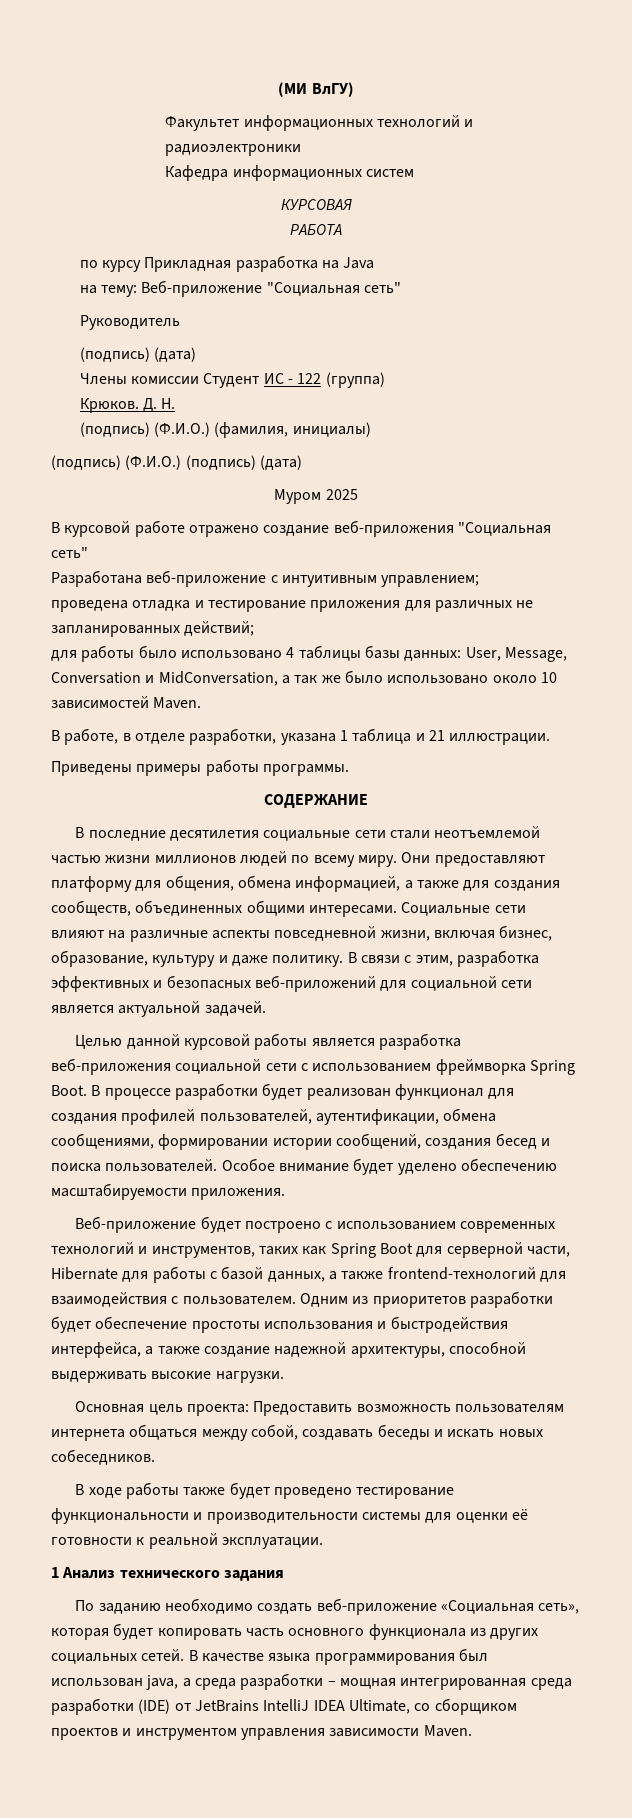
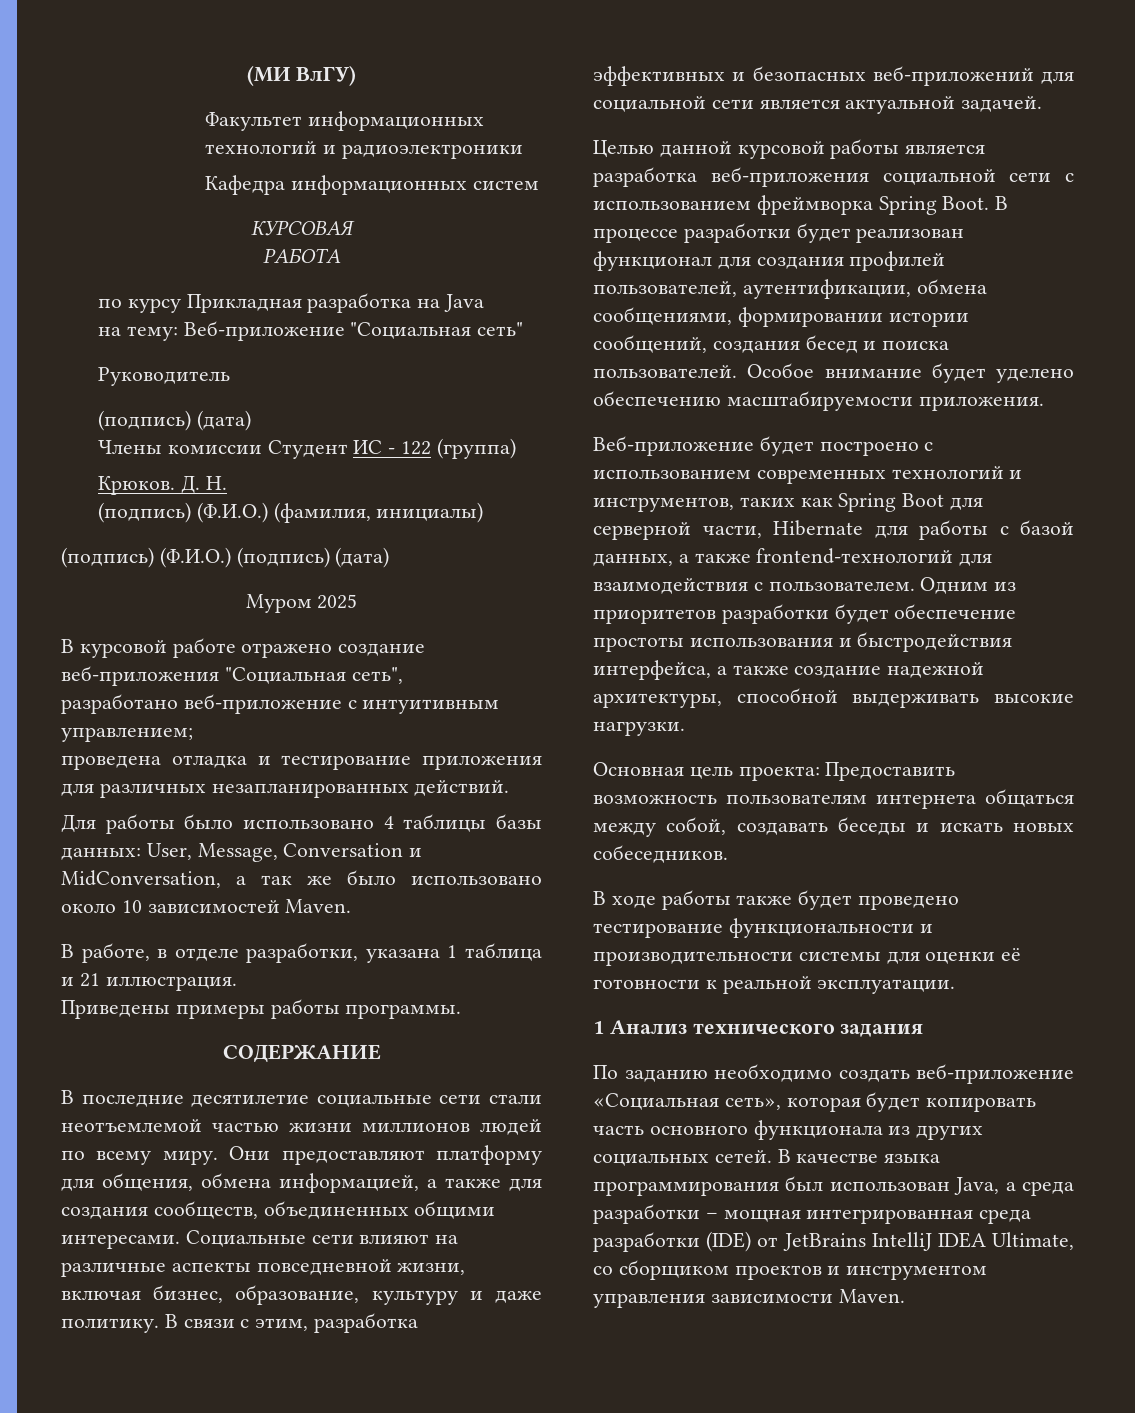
[51,547,88,558] [51,570,142,587] сеть" // Разработана -> [351,667,403,684] [61,694,178,714] сеть", // разработано
[516,600,534,608] [51,621,255,637] [51,650,77,661] не запланированных действий; // для -> [211,780,510,798] [61,814,96,833] незапланированных действий. // Для
[449,733,551,745] иллюстрации. -> [105,976,237,991] иллюстрация.
[170,830,260,841] десятилетия -> [191,1094,310,1107] десятилетие
[146,1675,179,1690] java, -> [954,1177,1000,1195] Java,

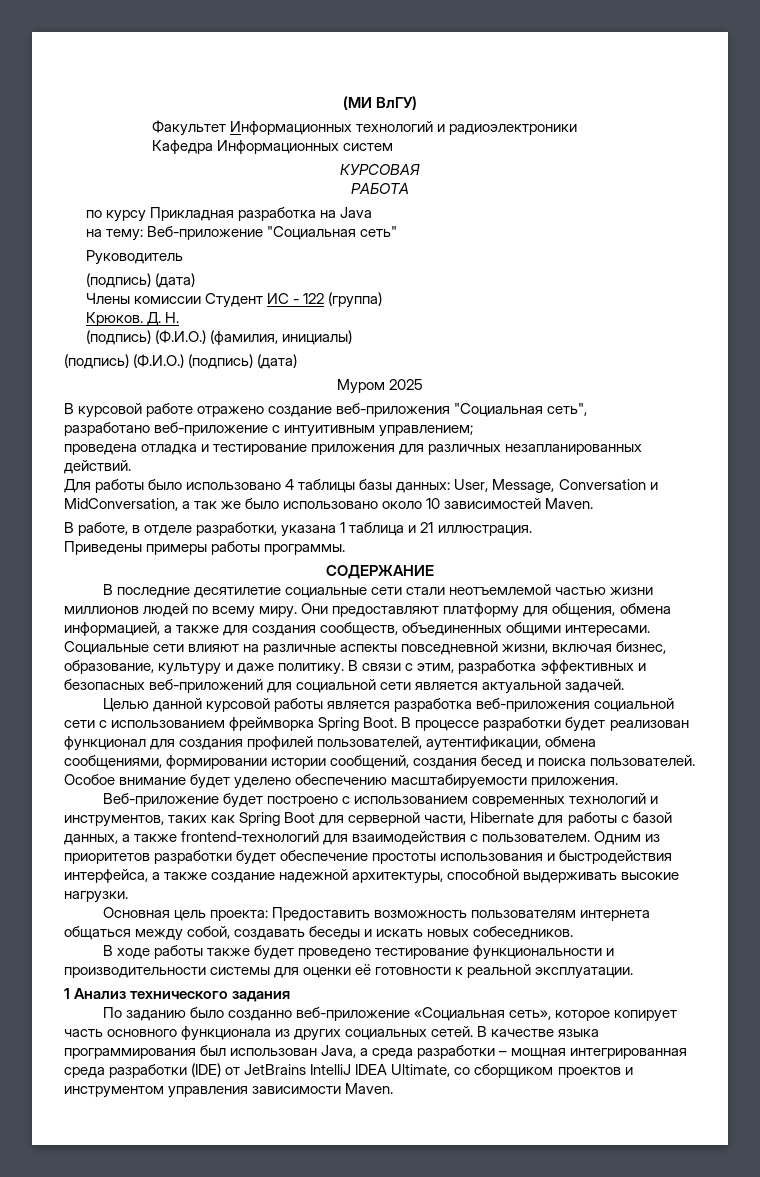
[308,111,485,131] информационных -> [229,121,352,135] Информационных
[291,175,468,195] информационных -> [216,140,339,154] Информационных
[714,1064,910,1082] необходимо создать -> [189,1007,292,1021] было созданно
[786,1092,1037,1112] которая будет копировать -> [554,1010,677,1022] которое копирует

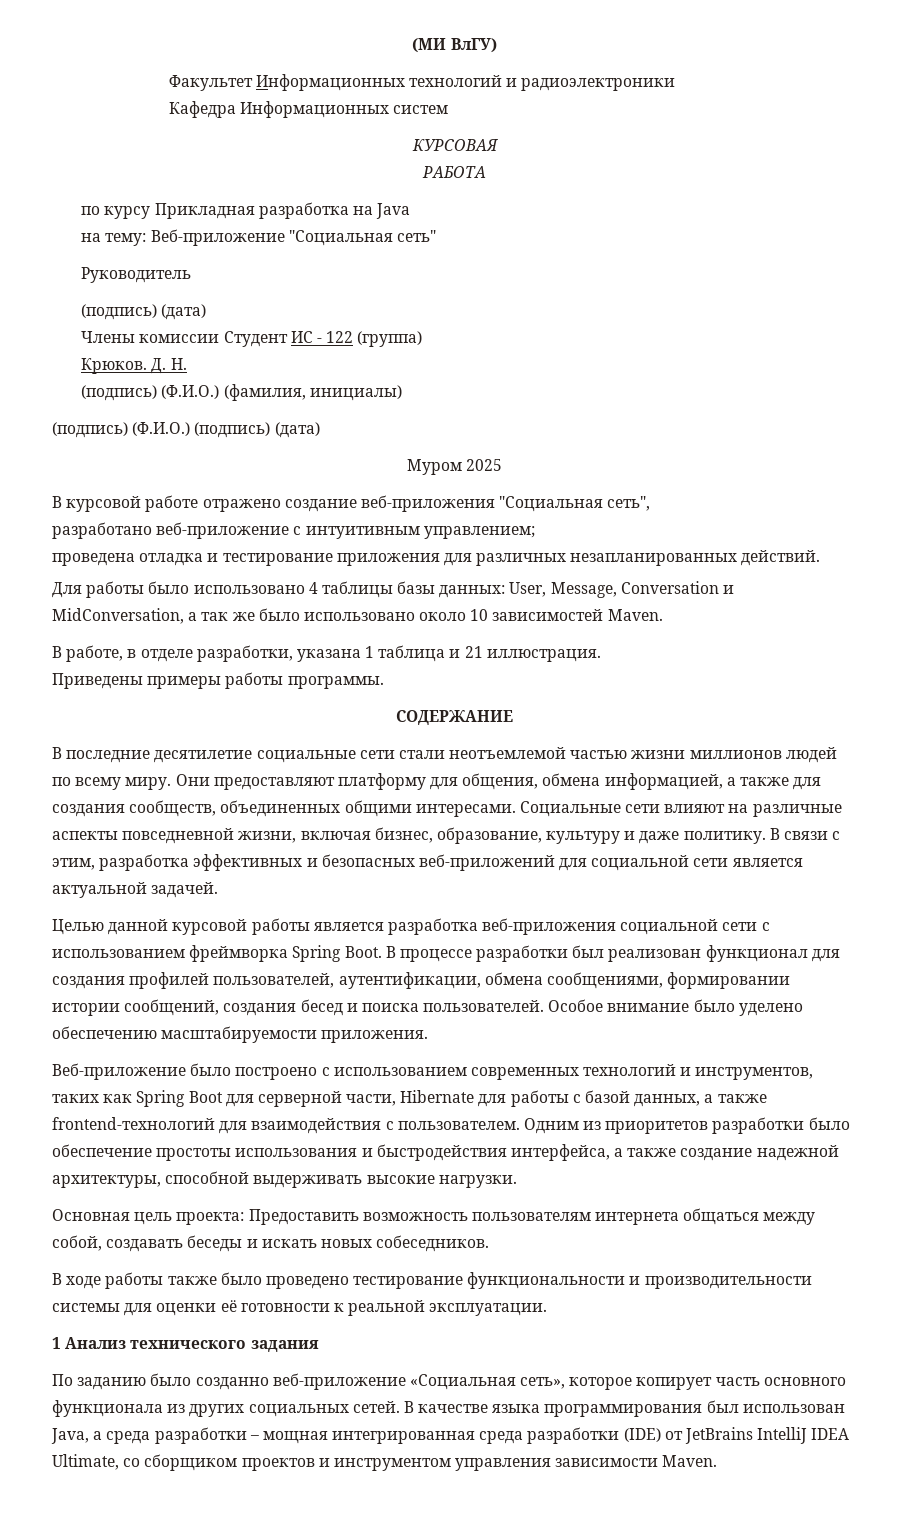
[565,717,606,732] будет -> [572,945,605,958] был
[190,774,231,789] будет -> [693,999,735,1012] было
[222,793,263,808] будет -> [190,1063,232,1076] было
[236,850,277,865] будет -> [808,1117,850,1130] было
[253,945,294,960] будет -> [220,1272,262,1285] было

